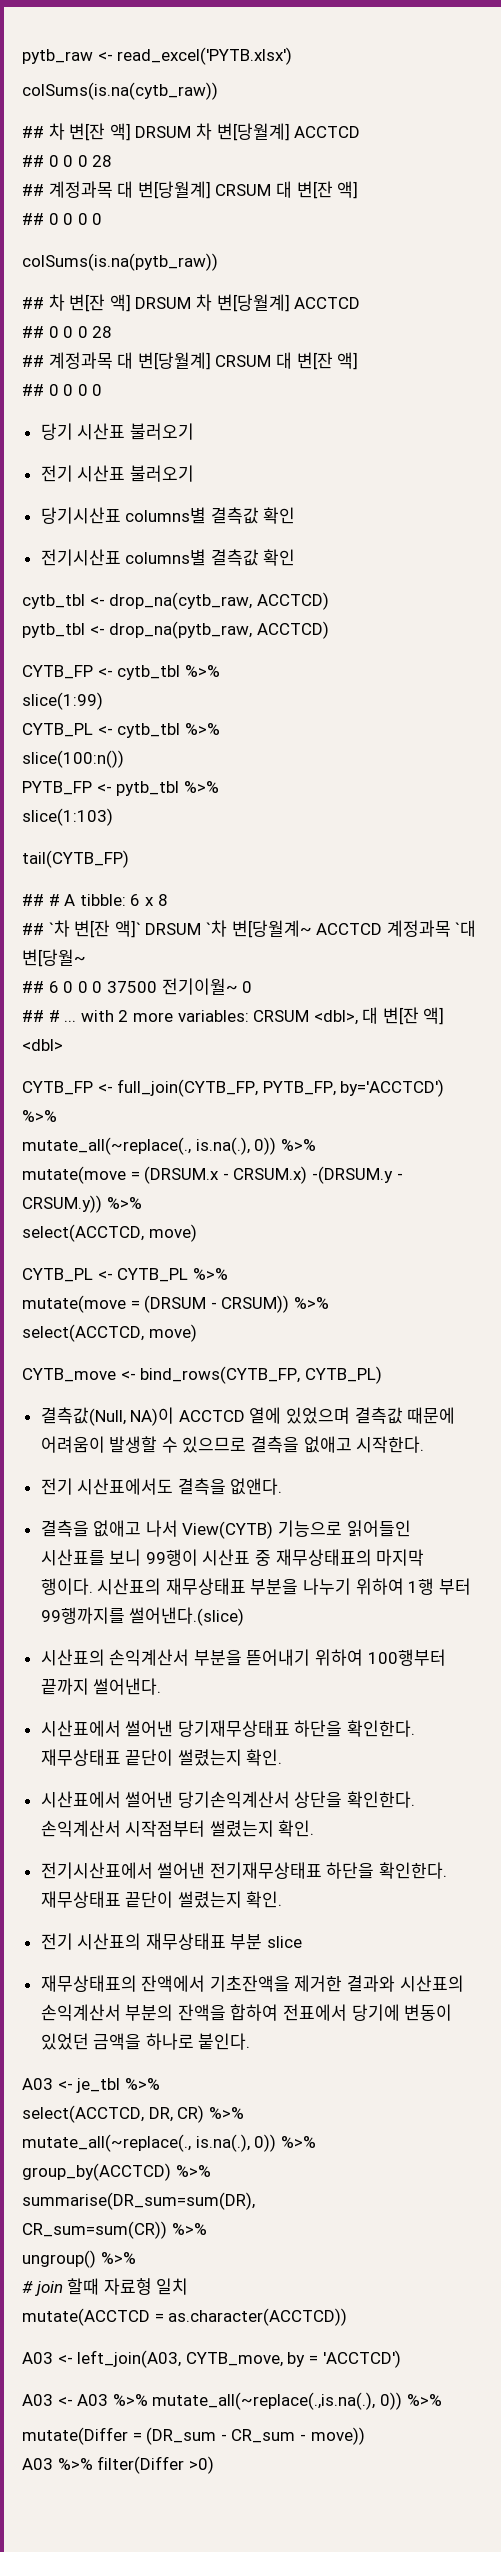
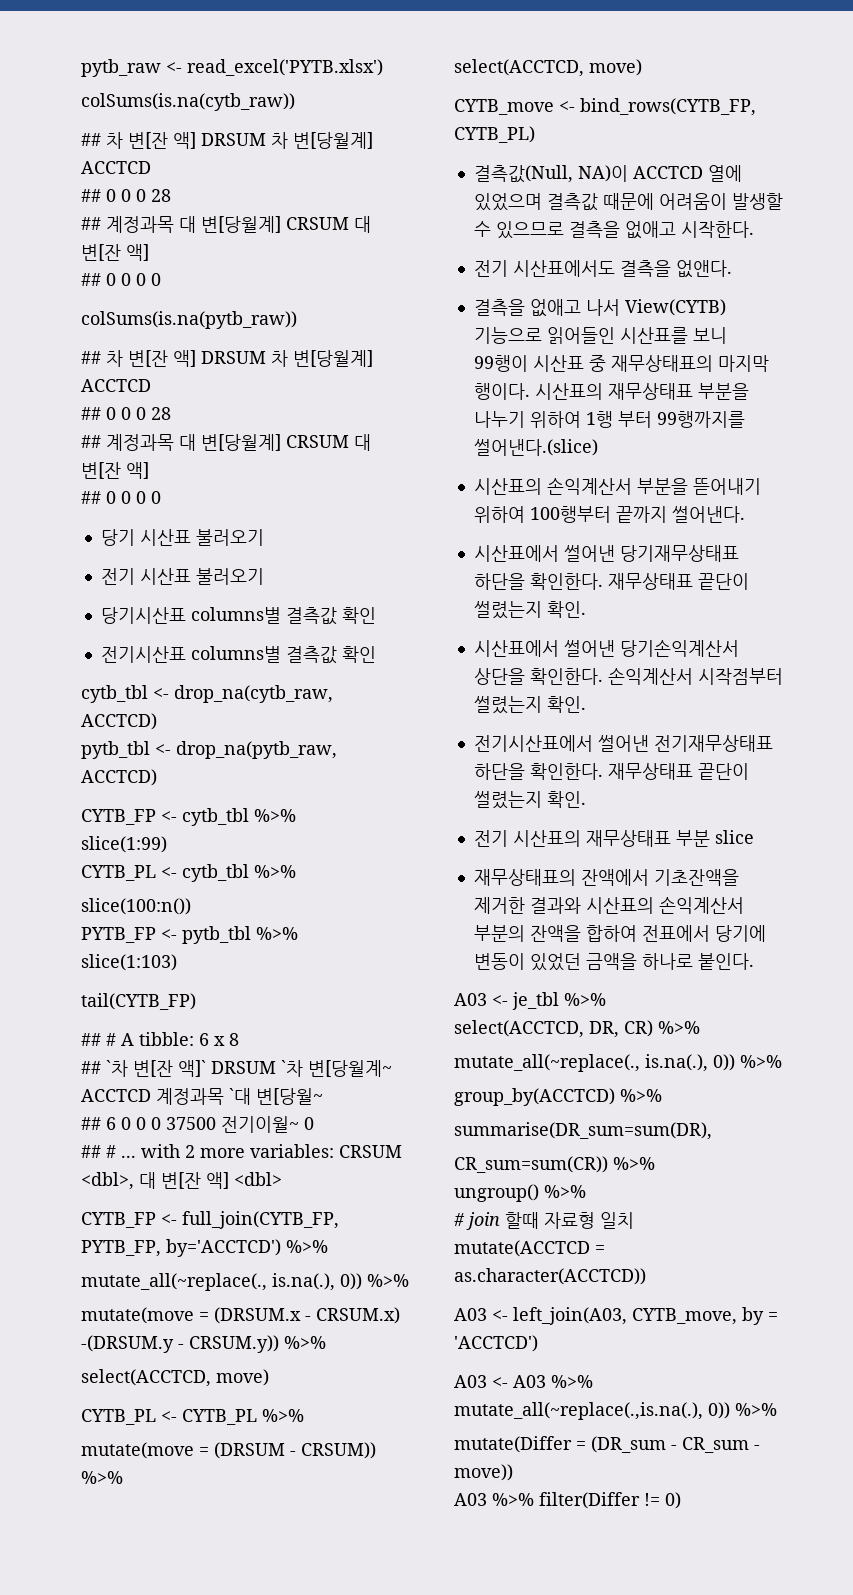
[188,2456,214,2474] >0) -> [644,1492,681,1509] != 0)

